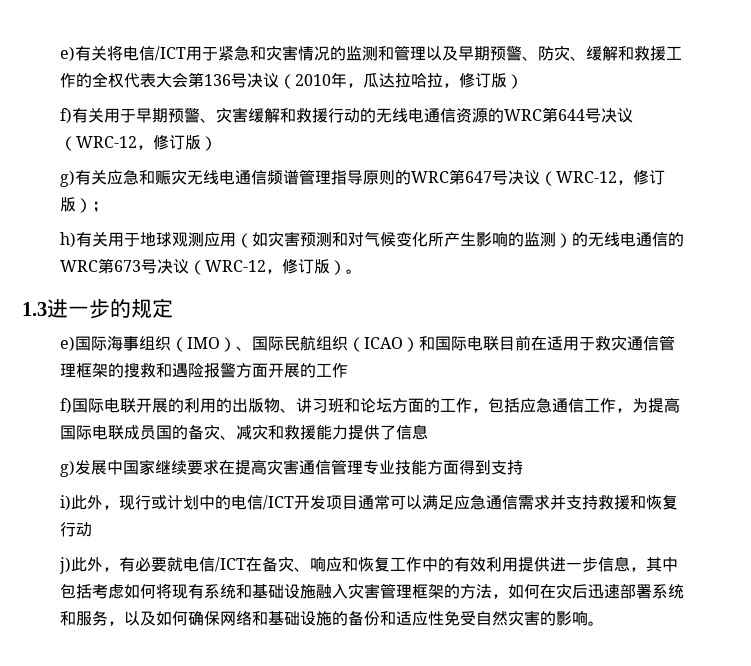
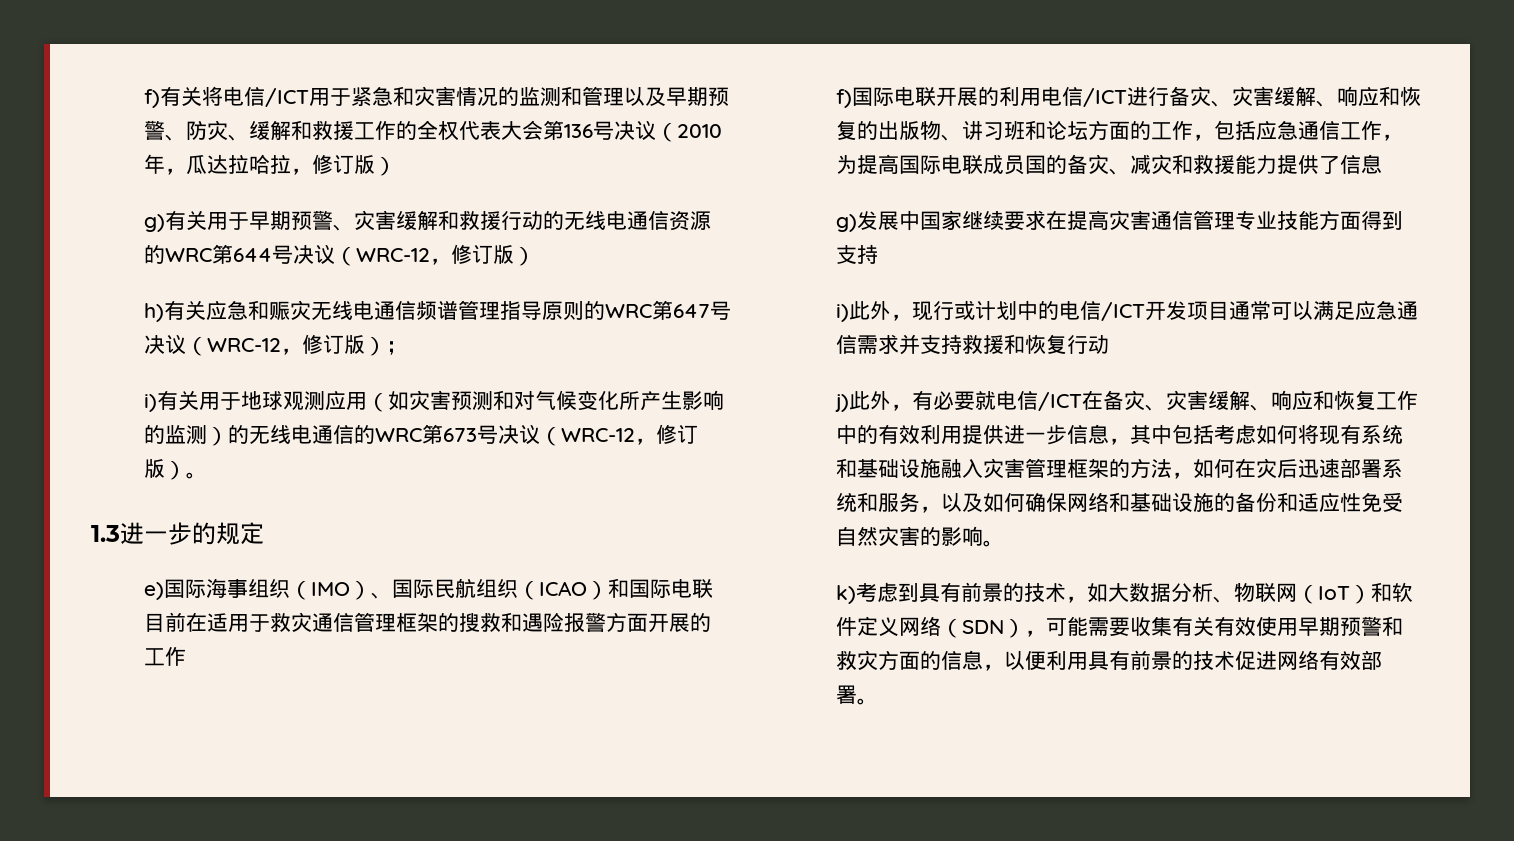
[60,46,76,62] e) -> [143,89,160,108] f)
[60,108,73,124] f) -> [143,214,165,232] g)
[60,170,76,187] g) -> [143,303,164,322] h)
[60,232,77,248] h) -> [143,394,157,412] i)
(217, 405) none -> [1040,86,1421,107] [835,120,857,140] 电信/ICT进行备灾、灾害缓解、响应和恢复
(311, 569) none -> [1165,390,1271,411] 灾害缓解、
(605, 623) none -> [835,582,1413,604] [835,616,1403,638] [835,650,1382,671] [835,685,878,705] // k)考虑到具有前景的技术，如大数据分析、物联网（IoT）和软件定义网络（SDN），可能需要收集有关有效使用早期预警和救灾方面的信息，以便利用具有前景的技术促进网络有效部署。

